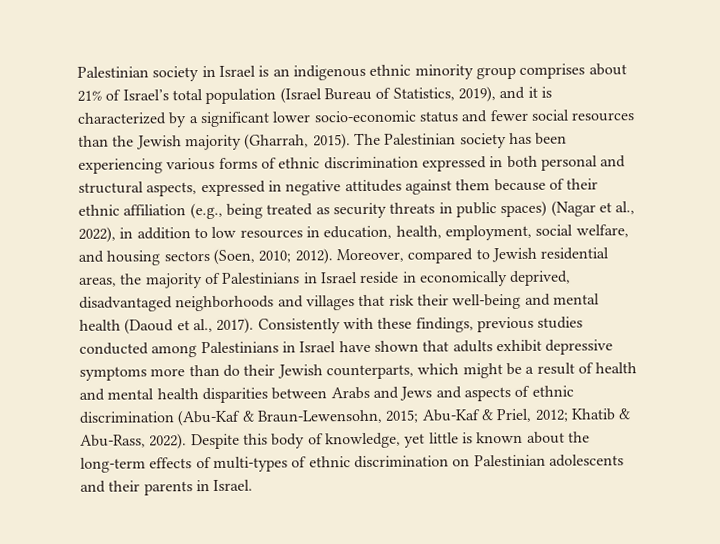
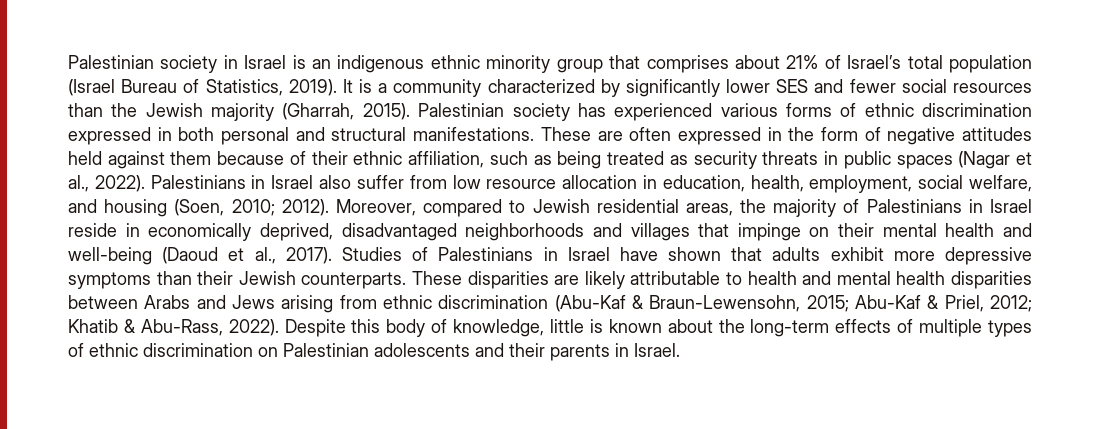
(516, 73) none -> [609,55,641,69] that
[457,86,552,103] [77,110,459,128] 2019), and it is characterized by a significant lower socio-economic status -> [288,79,809,97] 2019). It is a community characterized by significantly lower SES
[353,132,381,146] The -> (410, 111) none
[535,132,568,145] [78,158,163,174] been experiencing -> [614,103,713,121] experienced
[146,180,282,197] aspects, expressed in -> [413,127,881,145] manifestations. These are often expressed in the form of
(402, 186) none -> [68,151,102,165] held
[123,202,223,220] affiliation (e.g., -> [408,151,552,168] affiliation, such as
[500,200,548,218] spaces) -> [896,155,953,169] spaces
[78,226,303,243] 2022), in addition to low resources -> [94,175,638,192] 2022). Palestinians in Israel also suffer from low resource allocation
[163,250,210,262] sectors -> (168, 208) none
[388,293,600,310] [79,316,584,335] [79,342,198,358] risk their well-being and mental health (Daoud et al., 2017). Consistently with these findings, previous studies conducted among -> [737,223,1032,241] [68,247,429,265] impinge on their mental health and well-being (Daoud et al., 2017). Studies of
(542, 346) none -> [893,251,935,261] more
[150,362,594,380] more than do their Jewish counterparts, which might be a result of -> [156,271,743,289] than their Jewish counterparts. These disparities are likely attributable to
[435,385,531,402] and aspects of -> [281,295,377,313] arising from
[404,433,426,448] yet -> (545, 328) none
[212,456,288,472] multi-types -> [919,319,1033,337] multiple types

